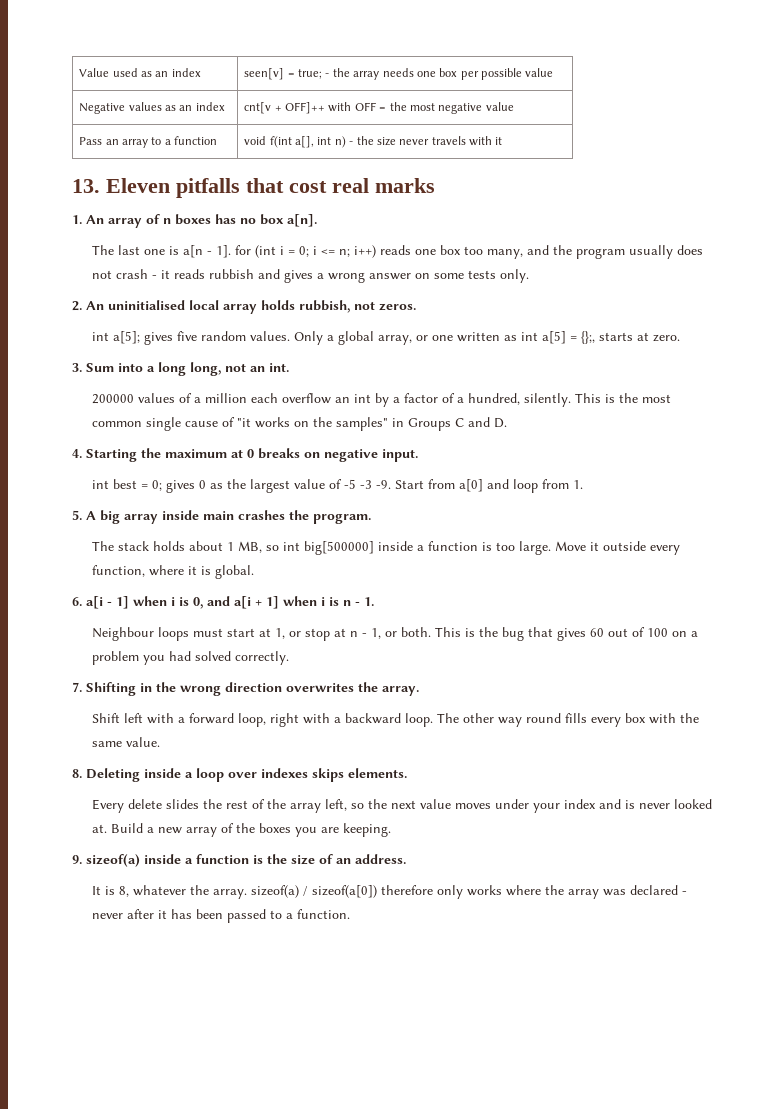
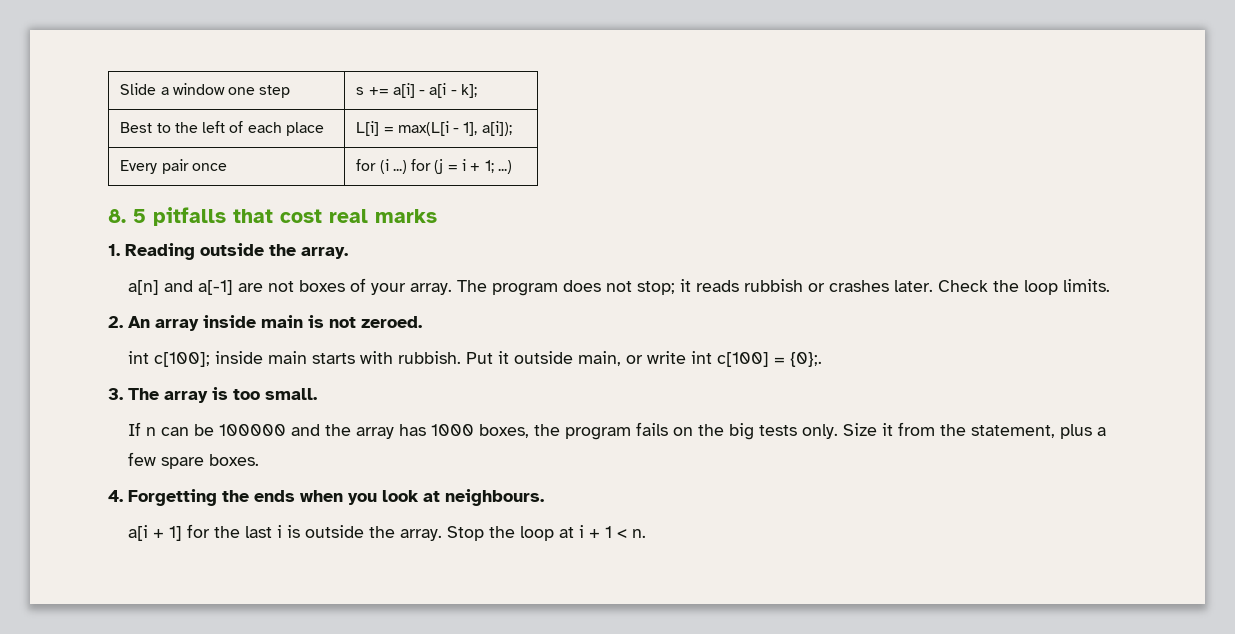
[79,68,201,77] [244,68,554,80] [79,102,225,114] [244,102,514,114] [79,136,218,148] [244,136,503,148] [72,178,170,193] Value used as an index | seen[v] = true; - the array needs one box per possible value // Negative values as an index | cnt[v + OFF]++ with OFF = the most negative value // Pass an array to a function | void f(int a[], int n) - the size never travels with it // 13. Eleven -> [120,83,291,98] [356,83,478,98] [120,121,325,136] [356,121,512,136] [120,159,227,174] [356,159,513,174] [108,209,146,223] Slide a window one step | s += a[i] - a[i - k]; // Best to the left of each place | L[i] = max(L[i - 1], a[i]); // Every pair once | for (i ...) for (j = i + 1; ...) // 8. 5
[86,214,317,228] [91,245,703,259] [91,269,529,283] [72,300,416,314] [91,331,680,345] [72,362,289,376] [91,393,671,407] [91,417,507,431] [72,448,418,462] [91,479,583,493] [72,510,371,524] [91,541,680,555] [91,565,254,579] [72,596,374,609] [91,627,698,641] [91,651,289,665] [72,682,419,696] [91,713,699,727] [91,737,160,747] [72,768,407,782] [91,799,712,813] [91,823,391,837] [72,854,406,867] [91,885,687,899] [91,909,350,923] An array of n boxes has no box a[n]. // The last one is a[n - 1]. for (int i = 0; i <= n; i++) reads one box too many, and the program usually does not crash - it reads rubbish and gives a wrong answer on some tests only. // 2. An uninitialised local array holds rubbish, not zeros. // int a[5]; gives five random values. Only a global array, or one written as int a[5] = {};, starts at zero. // 3. Sum into a long long, not an int. // 200000 values of a million each overflow an int by a factor of a hundred, silently. This is the most common single cause of "it works on the samples" in Groups C and D. // 4. Starting the maximum at 0 breaks on negative input. // int best = 0; gives 0 as the largest value of -5 -3 -9. Start from a[0] and loop from 1. // 5. A big array inside main crashes the program. // The stack holds about 1 MB, so int big[500000] inside a function is too large. Move it outside every function, where it is global. // 6. a[i - 1] when i is 0, and a[i + 1] when i is n - 1. // Neighbour loops must start at 1, or stop at n - 1, or both. This is the bug that gives 60 out of 100 on a problem you had solved correctly. // 7. Shifting in the wrong direction overwrites the array. // Shift left with a forward loop, right with a backward loop. The other way round fills every box with the same value. // 8. Deleting inside a loop over indexes skips elements. // Every delete slides the rest of the array left, so the next value moves under your index and is never looked at. Build a new array of the boxes you are keeping. // 9. sizeof(a) inside a function is the size of an address. // It is 8, whatever the array. sizeof(a) / sizeof(a[0]) therefore only works where the array was declared - never after it has been passed to a function. -> [125,243,348,260] [127,278,1110,296] [108,315,422,331] [127,351,822,367] [108,387,317,403] [127,422,1106,440] [127,452,259,469] [108,489,544,506] [127,524,646,541] Reading outside the array. // a[n] and a[-1] are not boxes of your array. The program does not stop; it reads rubbish or crashes later. Check the loop limits. // 2. An array inside main is not zeroed. // int c[100]; inside main starts with rubbish. Put it outside main, or write int c[100] = {0};. // 3. The array is too small. // If n can be 100000 and the array has 1000 boxes, the program fails on the big tests only. Size it from the statement, plus a few spare boxes. // 4. Forgetting the ends when you look at neighbours. // a[i + 1] for the last i is outside the array. Stop the loop at i + 1 < n.

